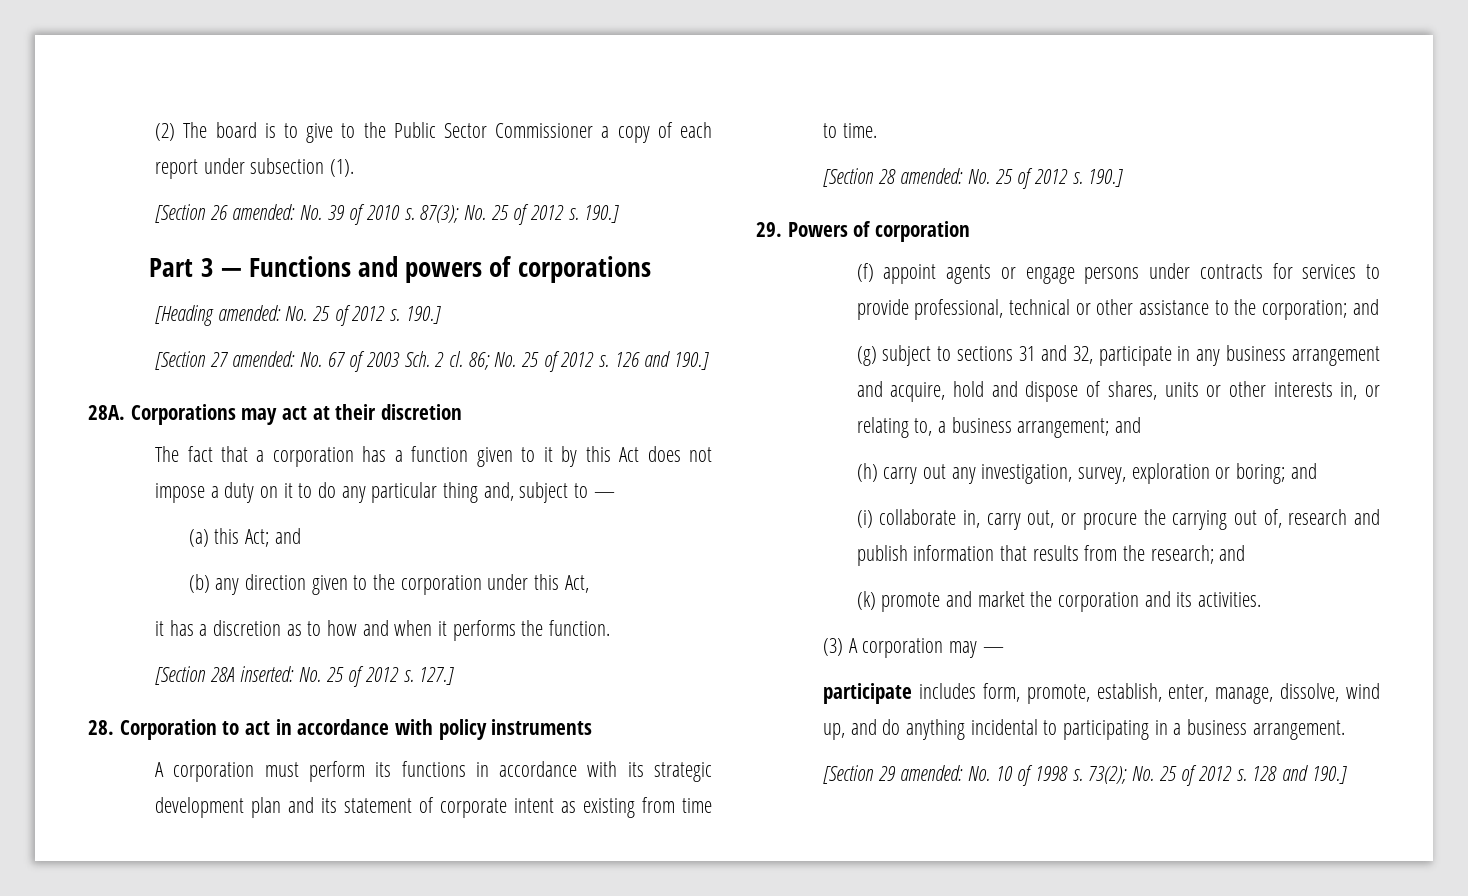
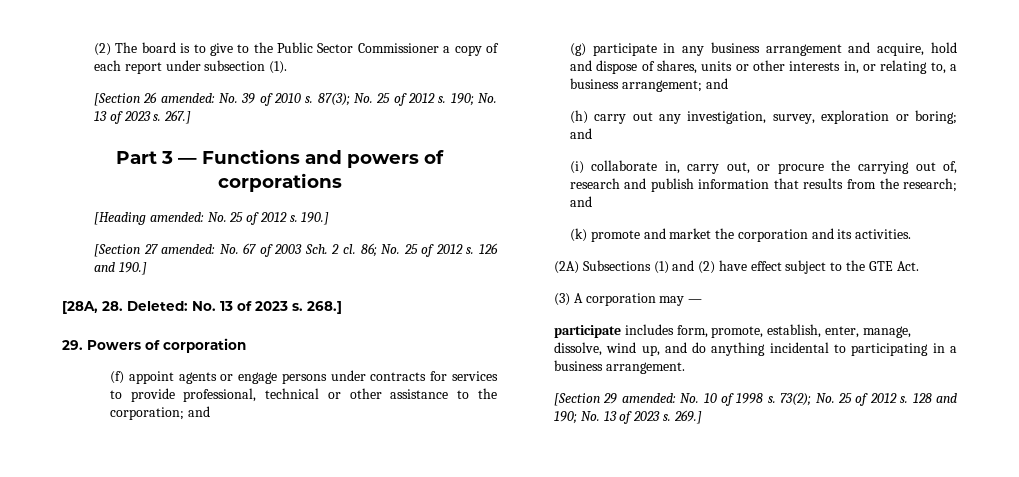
[584,205,620,223] 190.] -> [450,93,497,106] [93,110,192,124] 190; No. 13 of 2023 s. 267.]
[88,404,463,425] [155,446,713,467] [155,482,615,503] [188,528,301,547] [188,574,589,595] [155,620,611,641] [155,666,455,687] [88,719,593,740] [155,761,712,782] [155,797,712,818] [823,123,877,138] [823,168,1124,189] 28A. Corporations may act at their discretion // The fact that a corporation has a function given to it by this Act does not impose a duty on it to do any particular thing and, subject to — // (a) this Act; and // (b) any direction given to the corporation under this Act, // it has a discretion as to how and when it performs the function. // [Section 28A inserted: No. 25 of 2012 s. 127.] // 28. Corporation to act in accordance with policy instruments // A corporation must perform its functions in accordance with its strategic development plan and its statement of corporate intent as existing from time to time. // [Section 28 amended: No. 25 of 2012 s. 190.] -> [62,301,342,314] [28A, 28. Deleted: No. 13 of 2023 s. 268.]
[882,345,1093,366] subject to sections 31 and 32, -> (586, 49) none
(1261, 599) none -> [553,260,919,274] // (2A) Subsections (1) and (2) have effect subject to the GTE Act.
[1311,766,1347,784] 190.] -> [553,410,702,424] 190; No. 13 of 2023 s. 269.]

